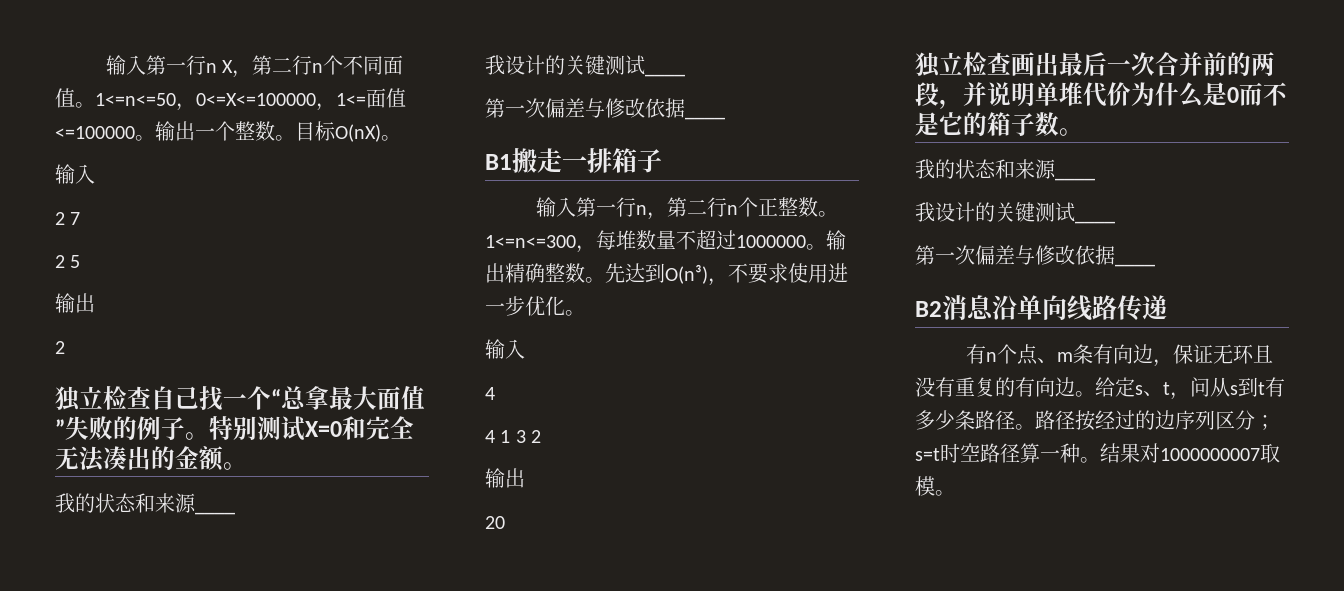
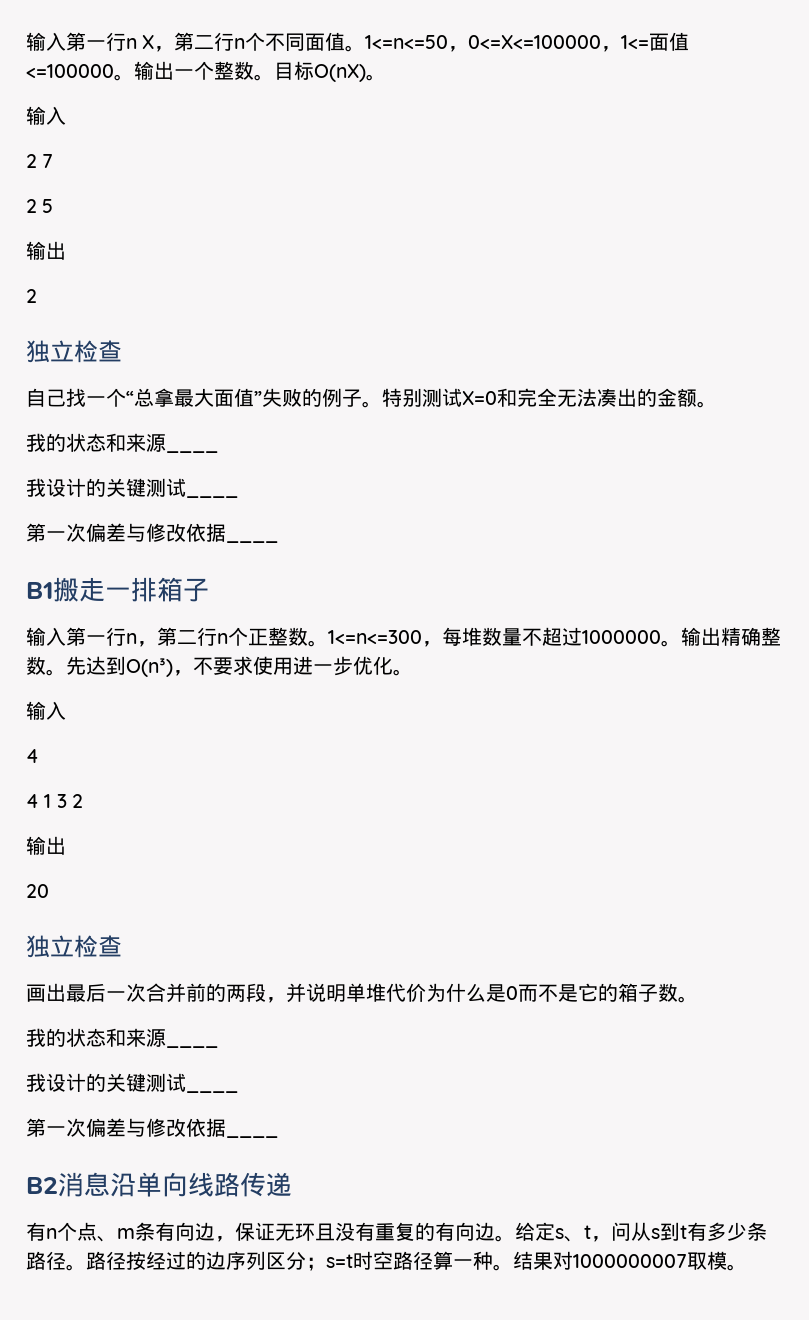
(151, 397) none -> (122, 351) //
(1011, 63) none -> (122, 946) //

